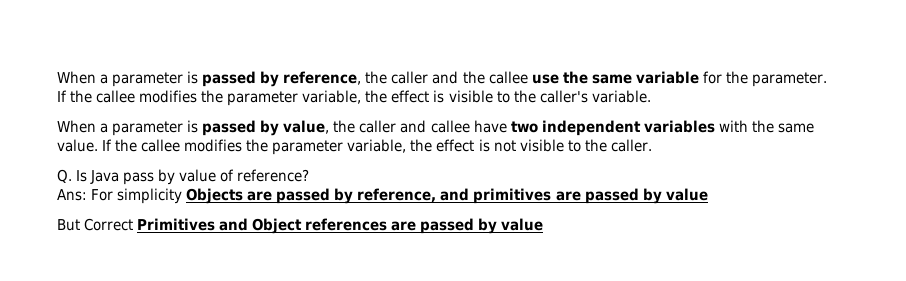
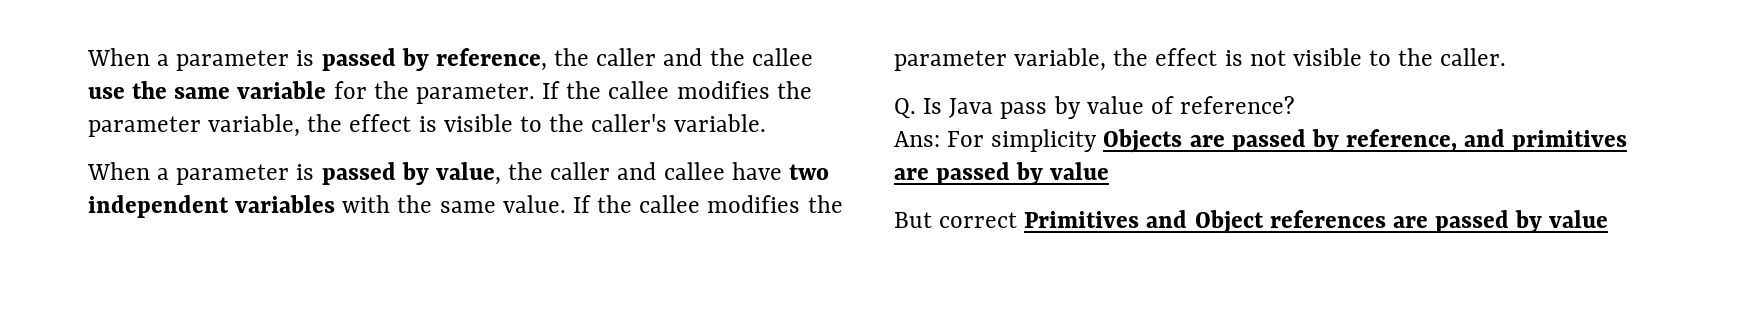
[84,218,134,231] Correct -> [939,212,1018,228] correct

